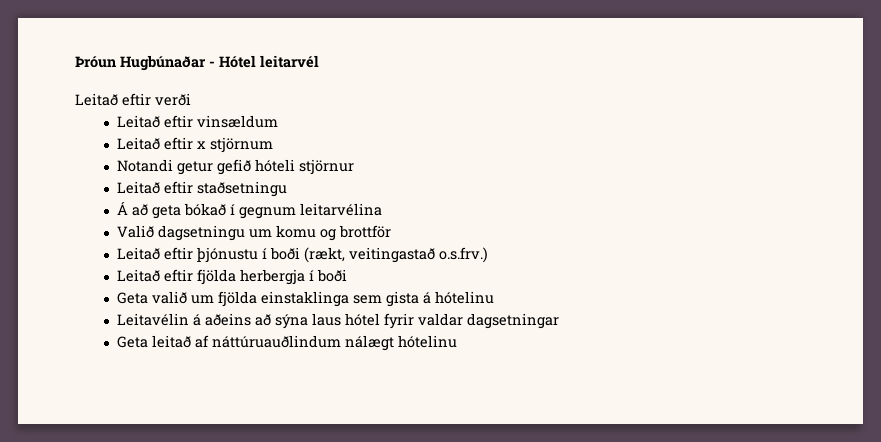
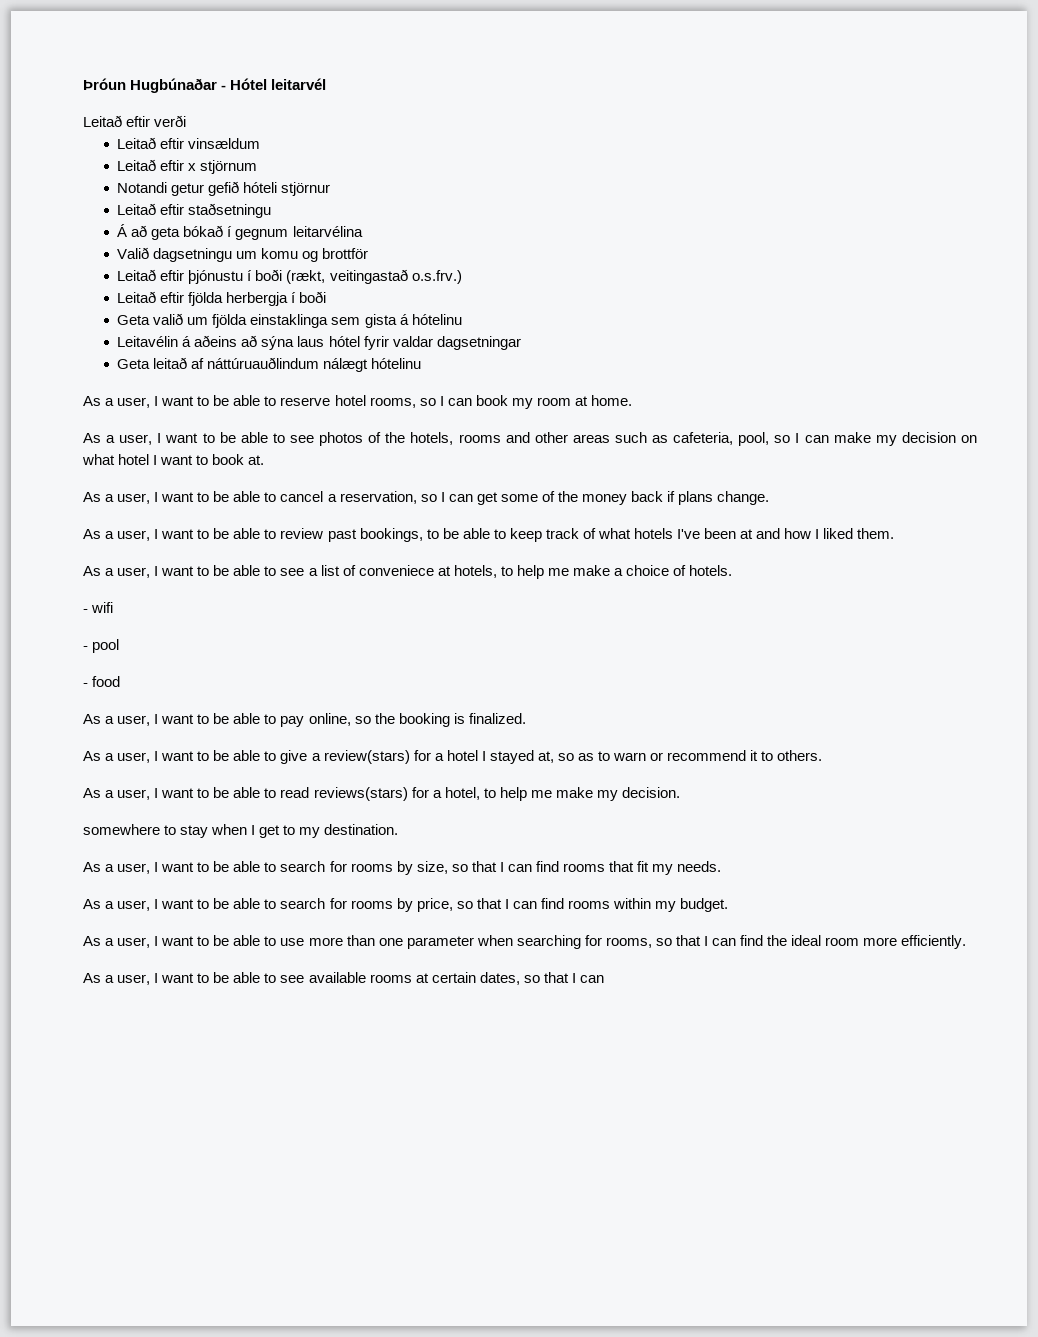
(457, 341) none -> [83,395,632,409] [83,432,978,446] [82,454,265,465] [83,491,770,505] [83,528,895,542] [83,565,733,579] [83,602,114,613] [83,639,120,653] [83,676,121,687] [83,713,526,727] [83,750,823,764] [83,787,680,801] [83,824,399,838] [83,861,722,875] [83,898,729,912] [83,935,967,949] [83,972,604,985] // As a user, I want to be able to reserve hotel rooms, so I can book my room at home. // As a user, I want to be able to see photos of the hotels, rooms and other areas such as cafeteria, pool, so I can make my decision on what hotel I want to book at. // As a user, I want to be able to cancel a reservation, so I can get some of the money back if plans change. // As a user, I want to be able to review past bookings, to be able to keep track of what hotels I've been at and how I liked them. // As a user, I want to be able to see a list of conveniece at hotels, to help me make a choice of hotels. // - wifi // - pool // - food // As a user, I want to be able to pay online, so the booking is finalized. // As a user, I want to be able to give a review(stars) for a hotel I stayed at, so as to warn or recommend it to others. // As a user, I want to be able to read reviews(stars) for a hotel, to help me make my decision. // somewhere to stay when I get to my destination. // As a user, I want to be able to search for rooms by size, so that I can find rooms that fit my needs. // As a user, I want to be able to search for rooms by price, so that I can find rooms within my budget. // As a user, I want to be able to use more than one parameter when searching for rooms, so that I can find the ideal room more efficiently. // As a user, I want to be able to see available rooms at certain dates, so that I can

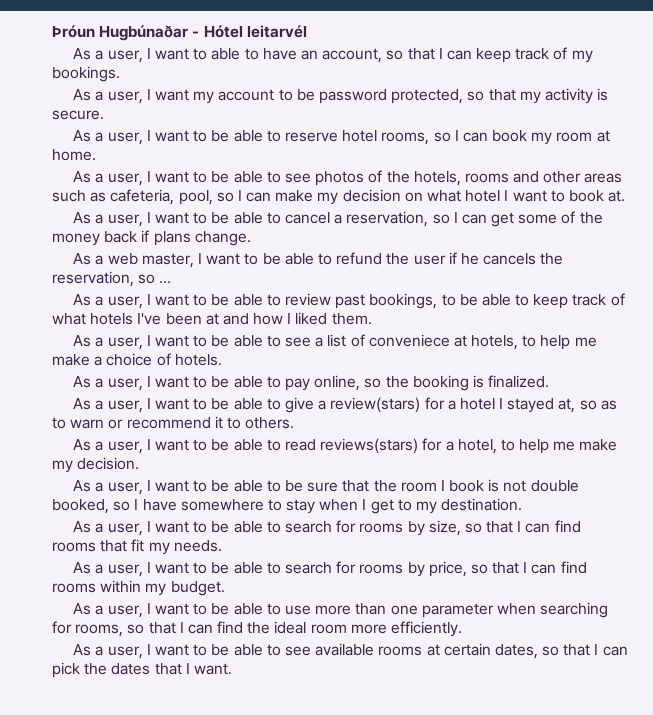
[83,115,187,127] [117,137,261,149] [117,159,258,174] [117,181,331,196] [117,203,272,218] [117,224,363,240] [117,247,369,262] [117,269,462,284] [117,291,327,306] [117,313,462,328] [117,335,521,350] [117,357,422,372] Leitað eftir verði // Leitað eftir vinsældum // Leitað eftir x stjörnum // Notandi getur gefið hóteli stjörnur // Leitað eftir staðsetningu // Á að geta bókað í gegnum leitarvélina // Valið dagsetningu um komu og brottför // Leitað eftir þjónustu í boði (rækt, veitingastað o.s.frv.) // Leitað eftir fjölda herbergja í boði // Geta valið um fjölda einstaklinga sem gista á hótelinu // Leitavélin á aðeins að sýna laus hótel fyrir valdar dagsetningar // Geta leitað af náttúruauðlindum nálægt hótelinu -> [73,47,593,63] [52,66,120,82] [73,88,609,104] [52,110,104,120] As a user, I want to able to have an account, so that I can keep track of my bookings. // As a user, I want my account to be password protected, so that my activity is secure.
(770, 498) none -> [73,252,564,268] [52,271,172,287] // As a web master, I want to be able to refund the user if he cancels the reservation, so ...
[83,602,114,613] [83,639,120,653] [83,676,121,687] // - wifi // - pool // - food -> (222, 360) none
(680, 792) none -> [73,479,579,495] [52,499,177,514] As a user, I want to be able to be sure that the room I book is not double booked, so I have
(604, 979) none -> [52,662,232,678] pick the dates that I want.

